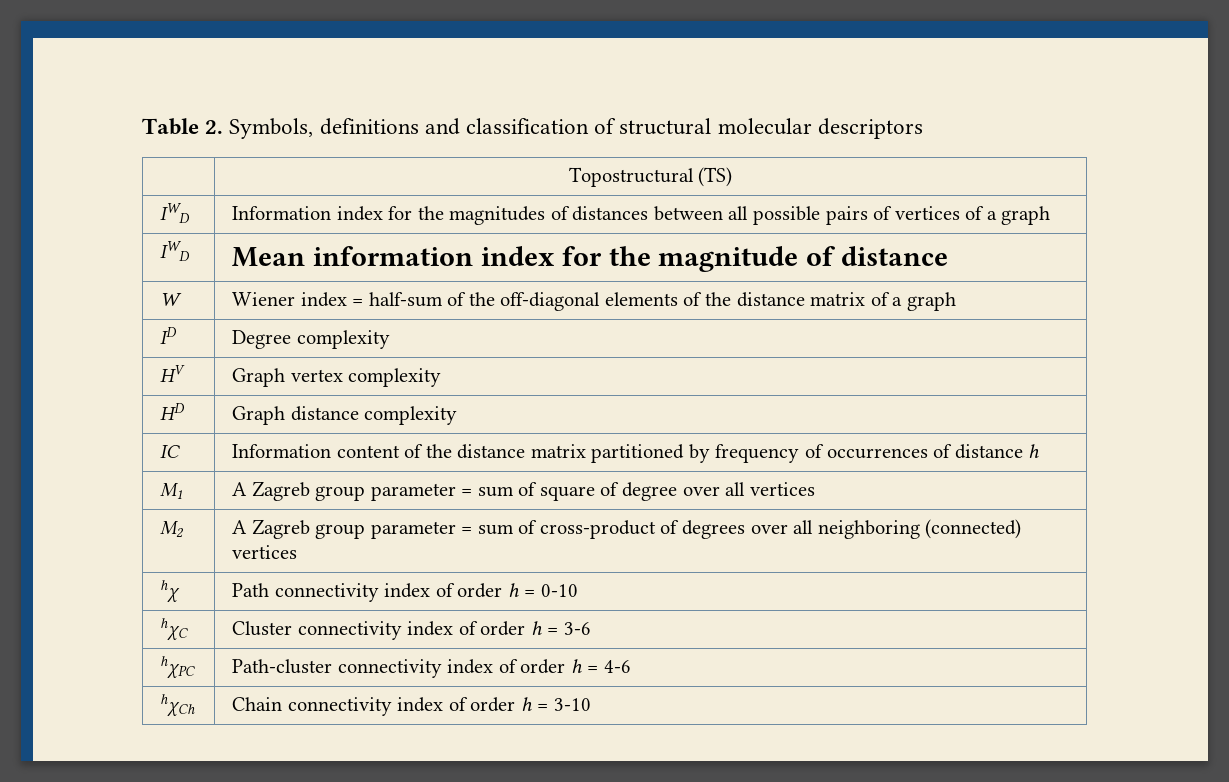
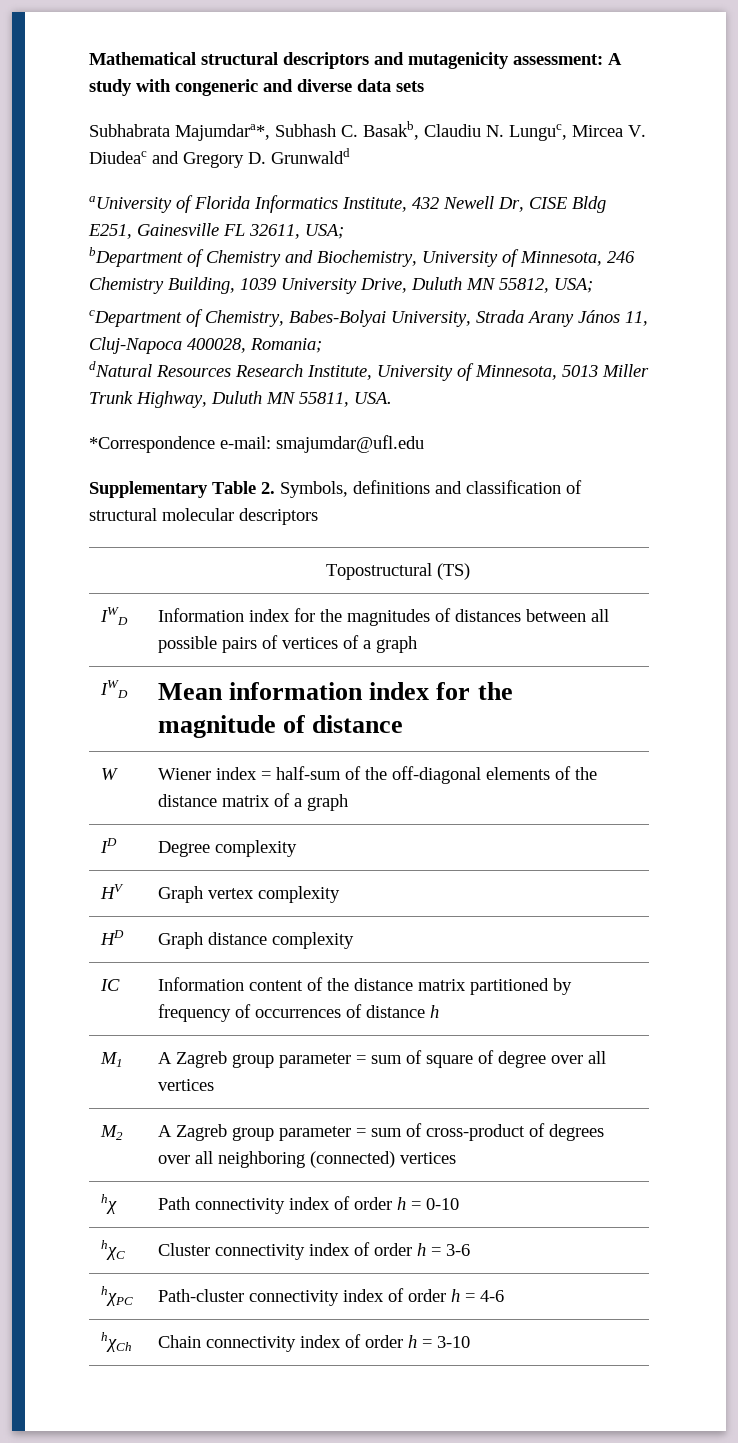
(142, 126) none -> [89,52,622,69] [89,79,424,96] [89,121,646,141] [89,148,350,168] [89,195,606,213] [88,223,344,239] [89,247,635,267] [89,277,593,294] [89,309,648,327] [89,337,322,354] [89,361,649,381] [89,391,392,408] [89,435,424,453] [89,481,208,498] Mathematical structural descriptors and mutagenicity assessment: A study with congeneric and diverse data sets // Subhabrata Majumdara*, Subhash C. Basakb, Claudiu N. Lunguc, Mircea V. Diudeac and Gregory D. Grunwaldd // aUniversity of Florida Informatics Institute, 432 Newell Dr, CISE Bldg E251, Gainesville FL 32611, USA; // bDepartment of Chemistry and Biochemistry, University of Minnesota, 246 Chemistry Building, 1039 University Drive, Duluth MN 55812, USA; // cDepartment of Chemistry, Babes-Bolyai University, Strada Arany János 11, Cluj-Napoca 400028, Romania; // dNatural Resources Research Institute, University of Minnesota, 5013 Miller Trunk Highway, Duluth MN 55811, USA. // *Correspondence e-mail: smajumdar@ufl.edu // Supplementary

